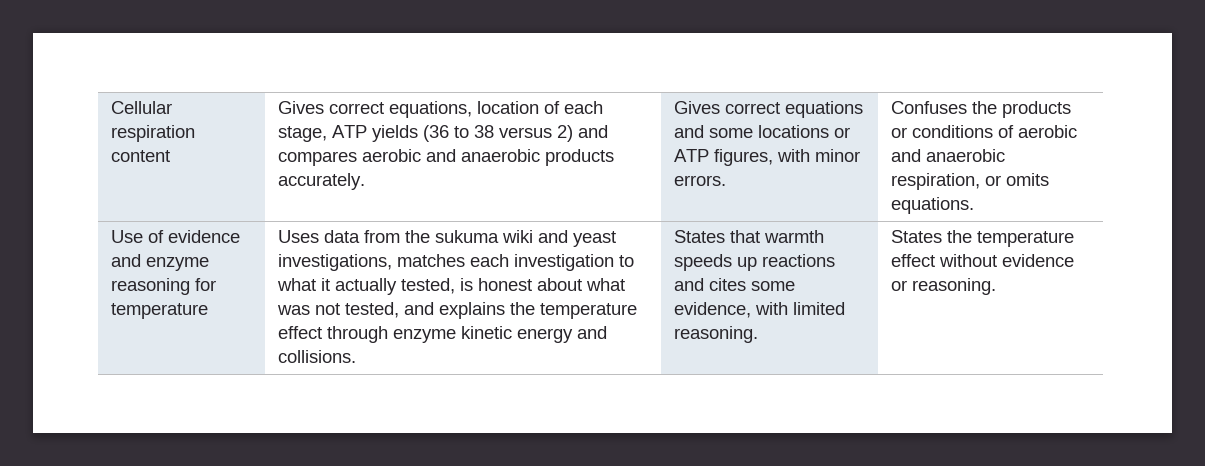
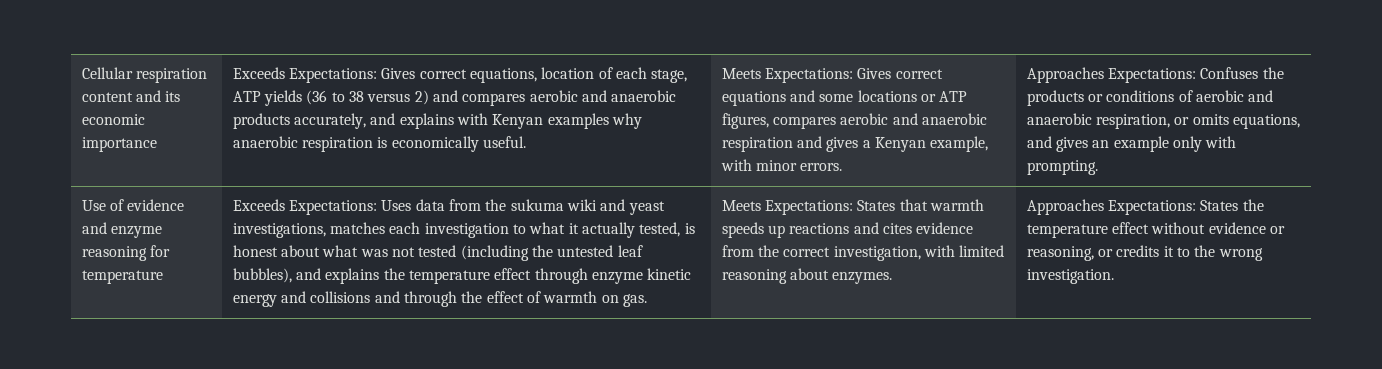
(170, 156) | -> [136,90,181,102] [81,114,145,125] [81,137,157,152] [232,67,378,83] and its economic importance | Exceeds Expectations:
[277,173,365,190] accurately. | -> [294,113,643,129] [232,136,527,152] [721,68,854,83] accurately, and explains with Kenyan examples why anaerobic respiration is economically useful. | Meets Expectations:
(773, 157) none -> [773,113,988,129] [721,136,989,152] compares aerobic and anaerobic respiration and gives a Kenyan example,
(726, 180) none -> [1026,67,1197,83] Approaches Expectations:
[890,197,974,214] equations. -> [1233,114,1301,129] [1026,136,1237,152] [1026,160,1098,175] equations, and gives an example only with prompting.
(208, 311) none -> [232,199,378,215] Exceeds Expectations:
[344,302,399,318] tested, -> [418,245,643,261] [232,268,292,283] tested (including the untested leaf bubbles),
[277,350,356,363] collisions. | -> [310,291,647,307] [721,200,854,215] collisions and through the effect of warmth on gas. | Meets Expectations:
[750,281,795,291] [673,302,845,318] [673,326,758,343] some evidence, with limited reasoning. | -> [916,222,974,234] [721,245,1005,261] [721,268,893,284] [1026,199,1197,215] evidence from the correct investigation, with limited reasoning about enzymes. | Approaches Expectations:
[911,278,996,295] reasoning. -> [1026,245,1263,261] [1026,269,1114,284] reasoning, or credits it to the wrong investigation.

